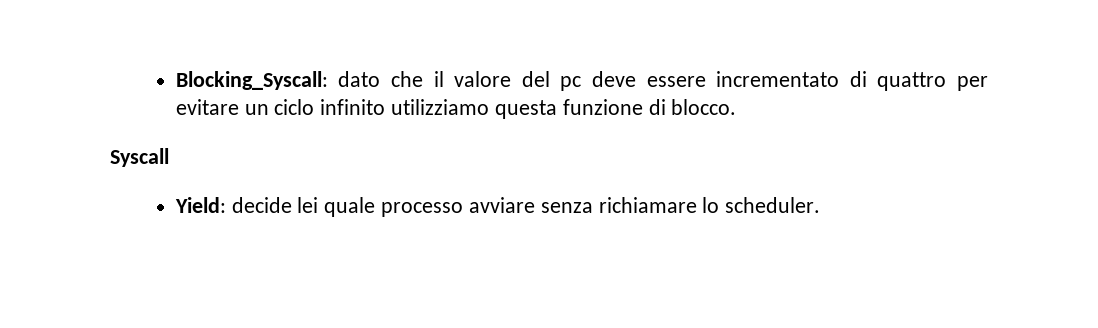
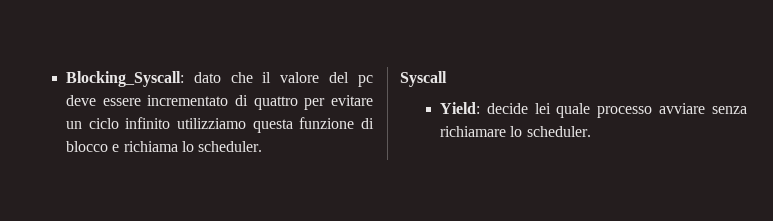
[671,99,737,115] blocco. -> [65,141,263,152] blocco e richiama lo scheduler.

